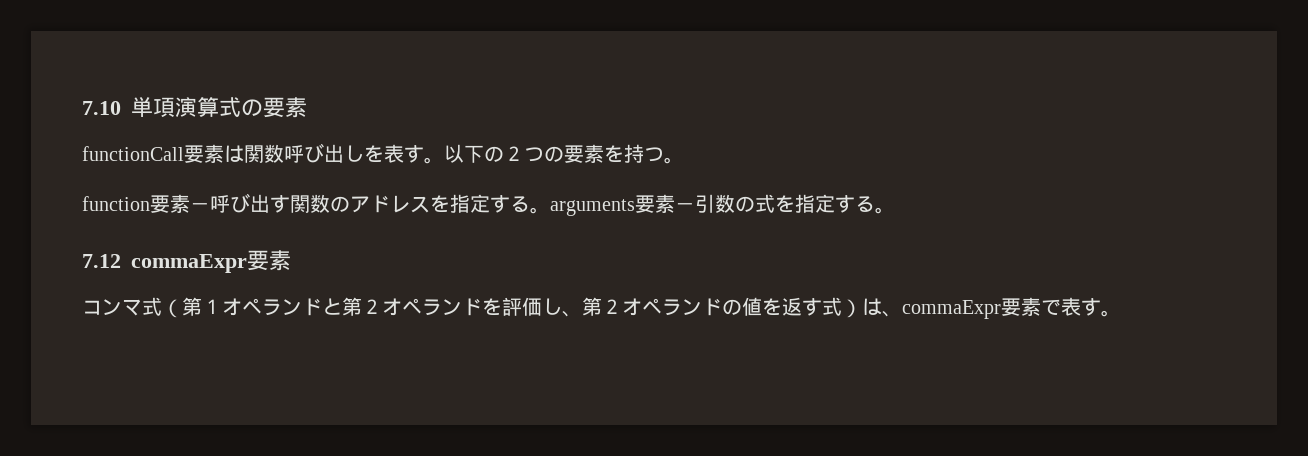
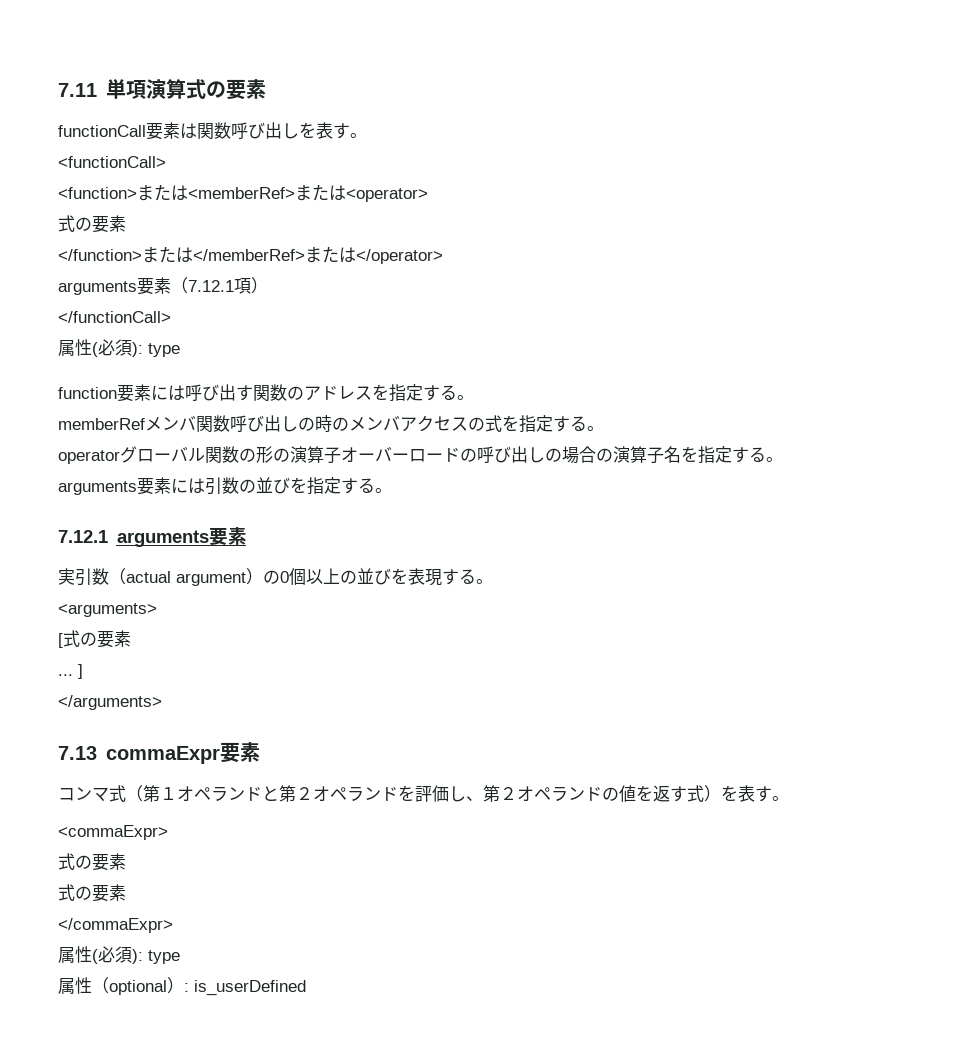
[82,101,121,115] 7.10 -> [58,83,97,97] 7.11
[444,144,684,164] 以下の２つの要素を持つ。 -> [58,156,166,168] [58,184,428,202] [58,215,126,233] [58,246,443,264] [58,277,268,295] [58,311,171,323] [58,339,180,357] // <functionCall> // <function>または<memberRef>または<operator> // 式の要素 // </function>または</memberRef>または</operator> // arguments要素（7.12.1項） // </functionCall> // 属性(必須): type
[190,203,210,211] － -> [151,385,185,401] には
[550,194,895,216] [82,254,121,268] arguments要素－引数の式を指定する。 // 7.12 -> [58,415,604,433] [58,446,783,464] [58,477,392,495] [58,527,247,547] [58,568,493,586] [58,603,157,617] [58,630,131,648] [58,664,83,679] [58,695,162,710] [58,746,97,760] // memberRefメンバ関数呼び出しの時のメンバアクセスの式を指定する。 // operatorグローバル関数の形の演算子オーバーロードの呼び出しの場合の演算子名を指定する。 // arguments要素には引数の並びを指定する。 // 7.12.1 arguments要素 // 実引数（actual argument）の0個以上の並びを表現する。 // <arguments> // [式の要素 // ... ] // </arguments> // 7.13
[862,297,1121,319] は、commaExpr要素で表す。 -> [721,785,789,802] [58,825,168,840] [58,853,126,871] [58,884,126,902] [58,918,173,933] [58,946,180,964] [58,977,306,996] を表す。 // <commaExpr> // 式の要素 // 式の要素 // </commaExpr> // 属性(必須): type // 属性（optional）: is_userDefined

